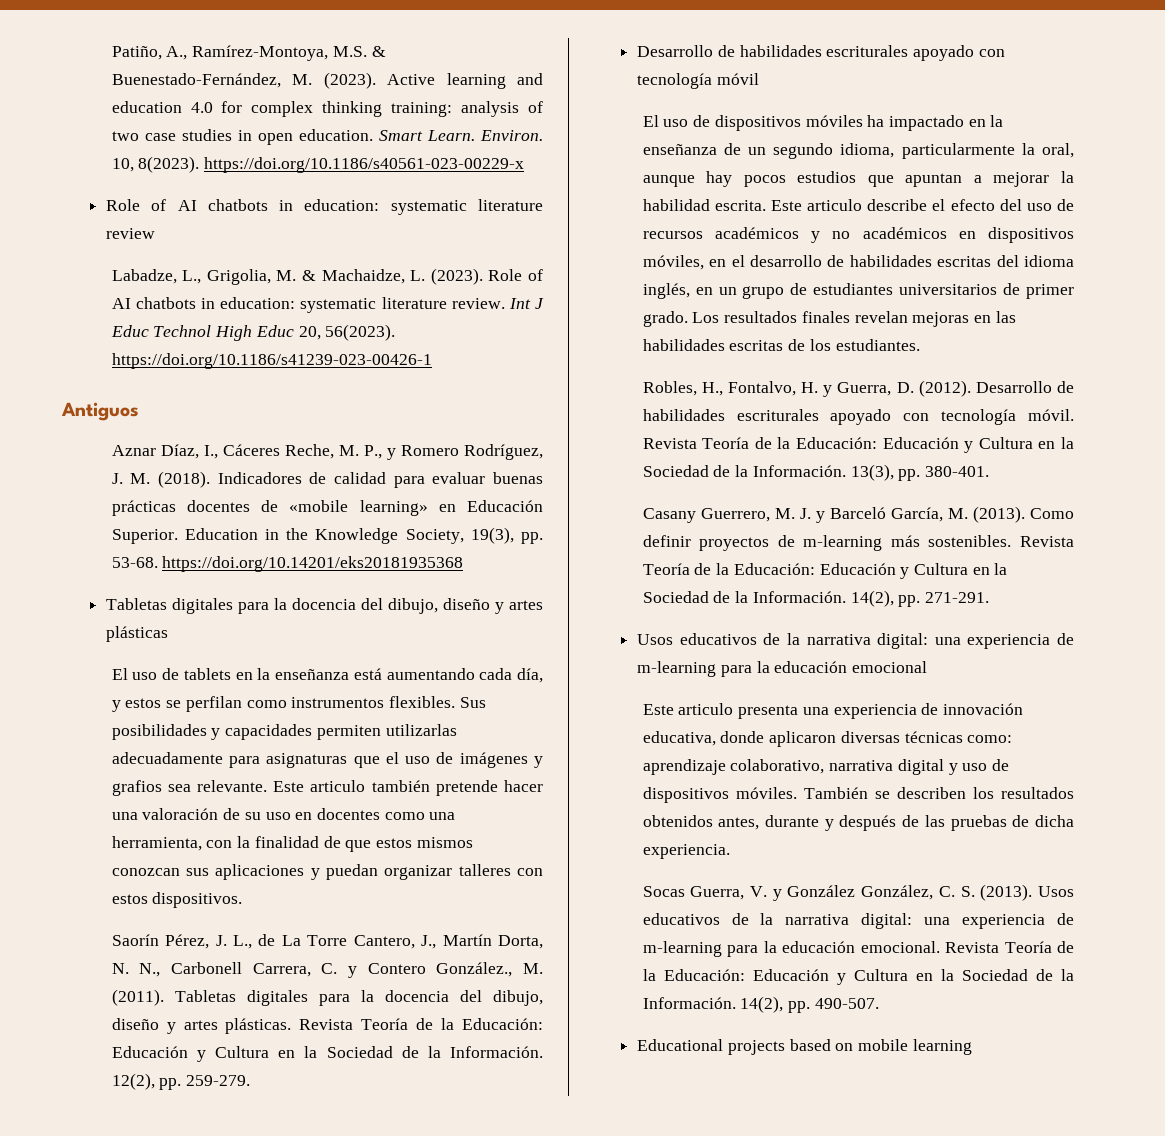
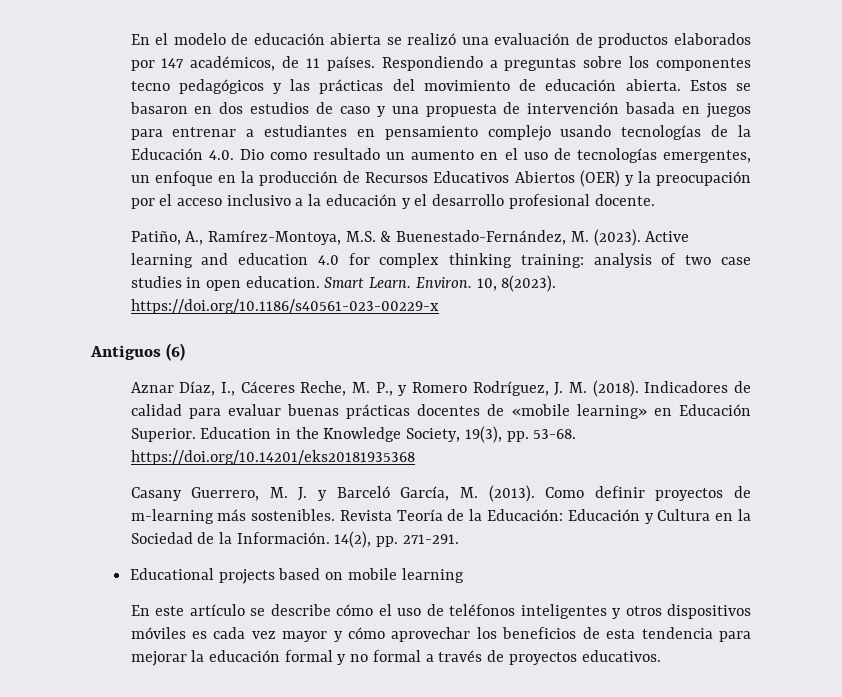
(111, 53) none -> [130,33,751,48] [130,56,752,71] [130,79,751,94] [129,102,751,118] [130,125,751,141] [130,148,752,163] [130,170,752,187] [130,194,655,209] En el modelo de educación abierta se realizó una evaluación de productos elaborados por 147 académicos, de 11 países. Respondiendo a preguntas sobre los componentes tecno pedagógicos y las prácticas del movimiento de educación abierta. Estos se basaron en dos estudios de caso y una propuesta de intervención basada en juegos para entrenar a estudiantes en pensamiento complejo usando tecnologías de la Educación 4.0. Dio como resultado un aumento en el uso de tecnologías emergentes, un enfoque en la producción de Recursos Educativos Abiertos (OER) y la preocupación por el acceso inclusivo a la educación y el desarrollo profesional docente. //
[106,199,543,215] [106,228,156,239] [111,268,543,285] [111,297,544,313] [110,324,396,341] [111,353,432,369] // Role of AI chatbots in education: systematic literature review // Labadze, L., Grigolia, M. & Machaidze, L. (2023). Role of AI chatbots in education: systematic literature review. Int J Educ Technol High Educ 20, 56(2023). https://doi.org/10.1186/s41239-023-00426-1 -> (439, 306) none
(139, 411) none -> [165,343,185,361] (6)
[106,598,543,614] [106,626,169,642] [111,668,543,683] [111,696,486,712] [111,724,457,740] [111,752,543,768] [111,780,543,796] [111,808,456,820] [111,836,473,852] [111,864,543,880] [111,892,243,908] [111,934,543,949] [111,962,543,978] [111,989,543,1006] [111,1018,543,1034] [111,1046,543,1062] [111,1073,251,1090] [637,45,1005,61] [637,73,759,89] [642,115,1004,131] [642,143,1074,159] [642,171,1074,187] [642,199,1074,211] [642,227,1074,243] [642,255,1074,270] [642,283,1074,299] [642,311,1016,327] [642,339,920,351] [642,380,1074,397] [642,409,1074,425] [642,437,1074,453] [642,464,990,481] // Tabletas digitales para la docencia del dibujo, diseño y artes plásticas // El uso de tablets en la enseñanza está aumentando cada día, y estos se perfilan como instrumentos flexibles. Sus posibilidades y capacidades permiten utilizarlas adecuadamente para asignaturas que el uso de imágenes y grafios sea relevante. Este articulo también pretende hacer una valoración de su uso en docentes como una herramienta, con la finalidad de que estos mismos conozcan sus aplicaciones y puedan organizar talleres con estos dispositivos. // Saorín Pérez, J. L., de La Torre Cantero, J., Martín Dorta, N. N., Carbonell Carrera, C. y Contero González., M. (2011). Tabletas digitales para la docencia del dibujo, diseño y artes plásticas. Revista Teoría de la Educación: Educación y Cultura en la Sociedad de la Información. 12(2), pp. 259-279. // Desarrollo de habilidades escriturales apoyado con tecnología móvil // El uso de dispositivos móviles ha impactado en la enseñanza de un segundo idioma, particularmente la oral, aunque hay pocos estudios que apuntan a mejorar la habilidad escrita. Este articulo describe el efecto del uso de recursos académicos y no académicos en dispositivos móviles, en el desarrollo de habilidades escritas del idioma inglés, en un grupo de estudiantes universitarios de primer grado. Los resultados finales revelan mejoras en las habilidades escritas de los estudiantes. // Robles, H., Fontalvo, H. y Guerra, D. (2012). Desarrollo de habilidades escriturales apoyado con tecnología móvil. Revista Teoría de la Educación: Educación y Cultura en la Sociedad de la Información. 13(3), pp. 380-401. -> (415, 457) none
[637,633,1074,649] [637,661,927,677] [642,703,1024,719] [642,731,1013,747] [642,759,1010,775] [642,787,1074,803] [642,815,1074,831] [642,844,730,859] [642,884,1074,901] [642,913,1074,929] [642,941,1074,957] [642,969,1074,985] [642,996,879,1013] // Usos educativos de la narrativa digital: una experiencia de m-learning para la educación emocional // Este articulo presenta una experiencia de innovación educativa, donde aplicaron diversas técnicas como: aprendizaje colaborativo, narrativa digital y uso de dispositivos móviles. También se describen los resultados obtenidos antes, durante y después de las pruebas de dicha experiencia. // Socas Guerra, V. y González González, C. S. (2013). Usos educativos de la narrativa digital: una experiencia de m-learning para la educación emocional. Revista Teoría de la Educación: Educación y Cultura en la Sociedad de la Información. 14(2), pp. 490-507. -> (459, 539) none
(972, 1047) none -> [130,604,752,619] [130,627,751,642] [130,650,661,666] // En este artículo se describe cómo el uso de teléfonos inteligentes y otros dispositivos móviles es cada vez mayor y cómo aprovechar los beneficios de esta tendencia para mejorar la educación formal y no formal a través de proyectos educativos.

